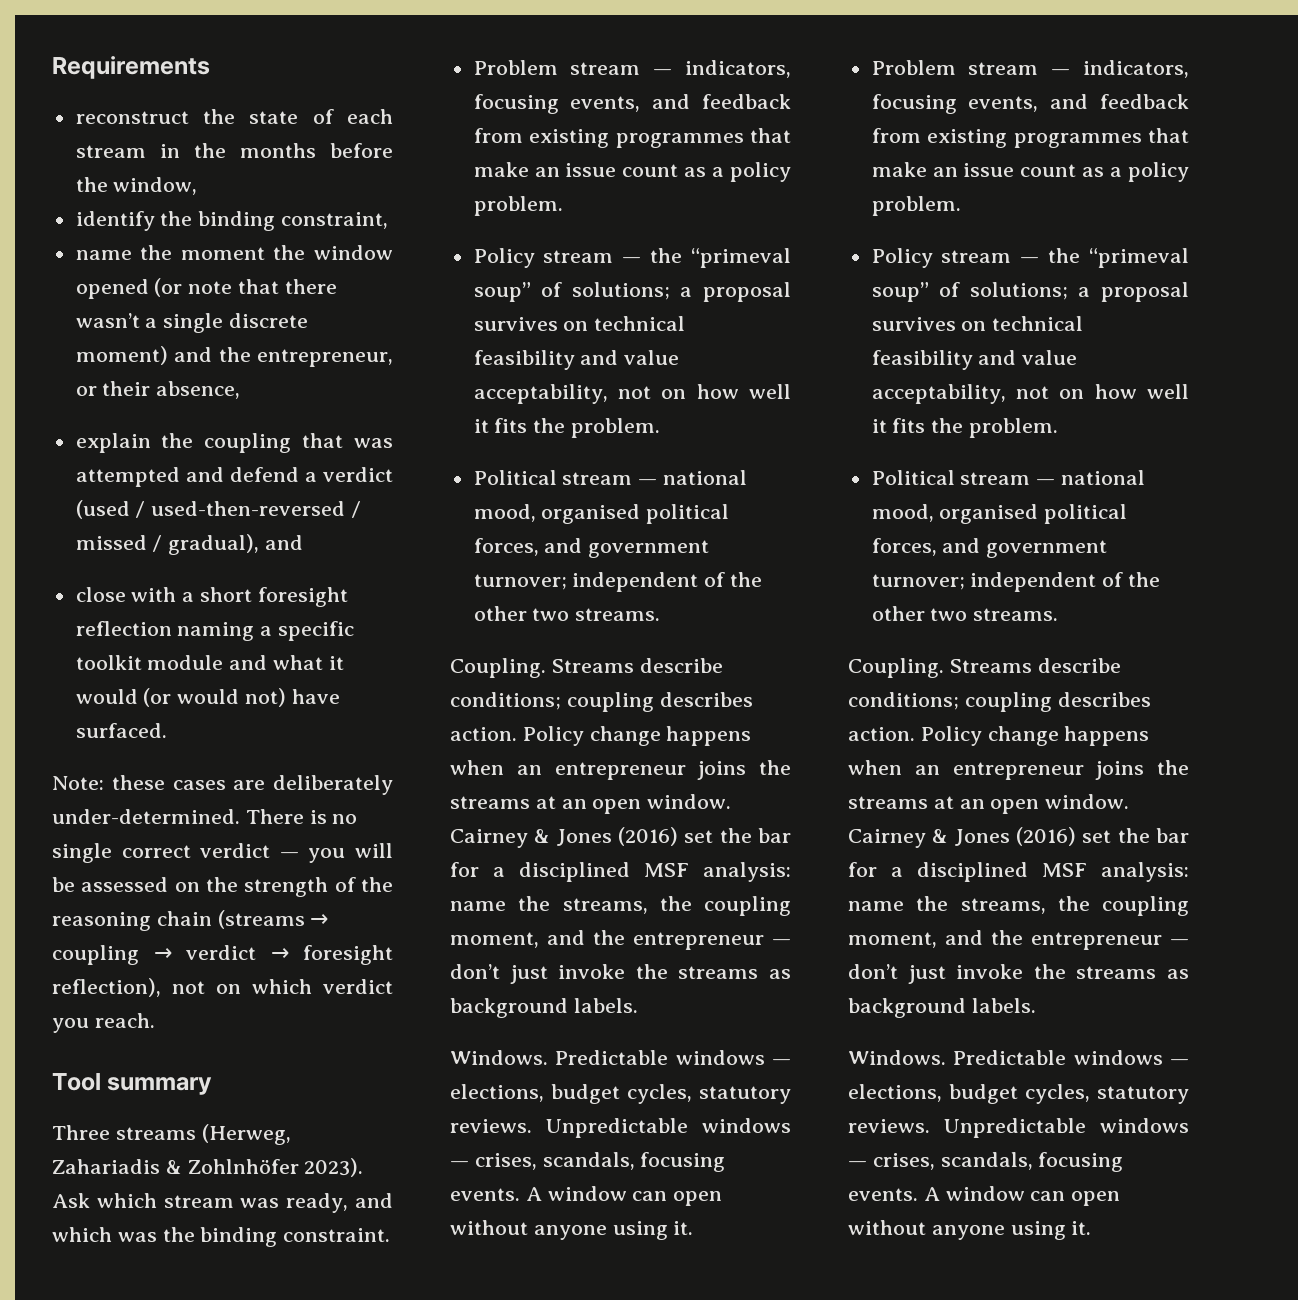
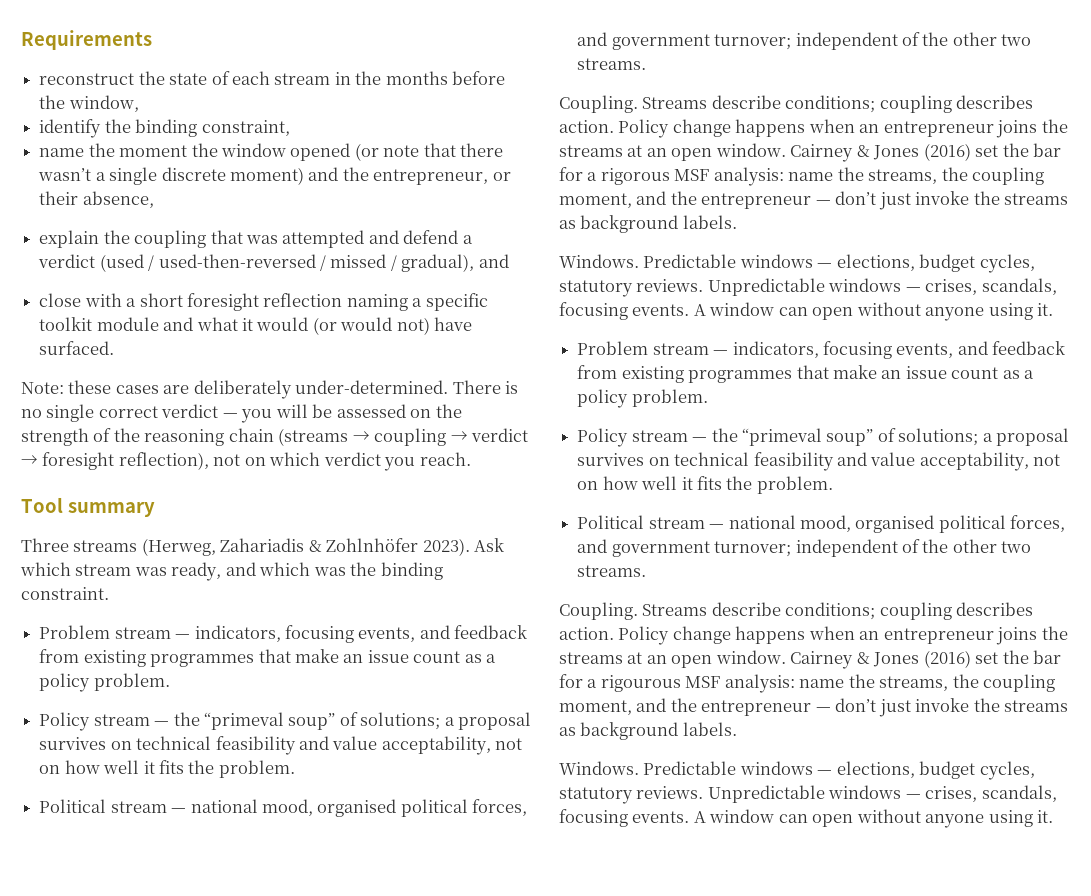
[519,862,630,882] disciplined -> [600,168,670,185] rigorous
[917,862,1028,882] disciplined -> [600,675,681,692] rigourous

